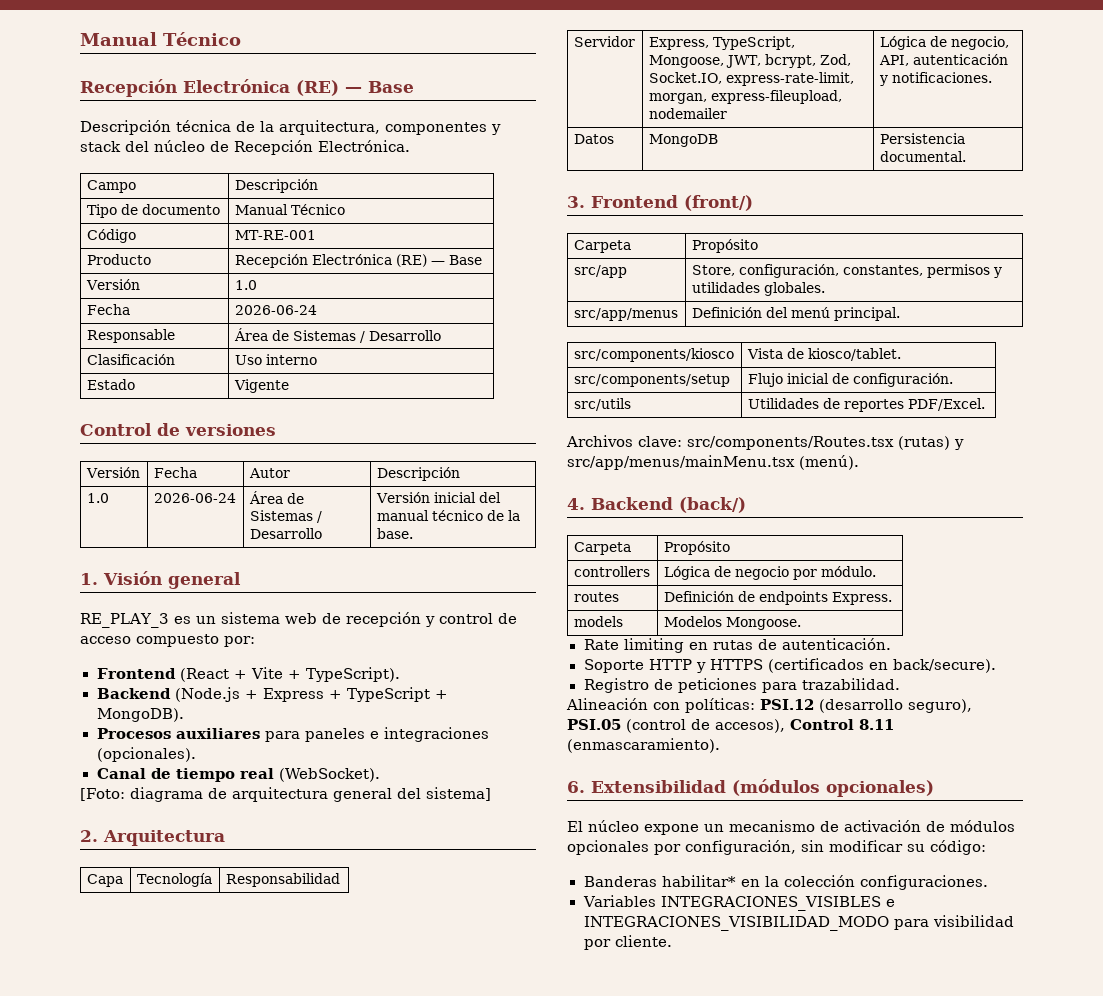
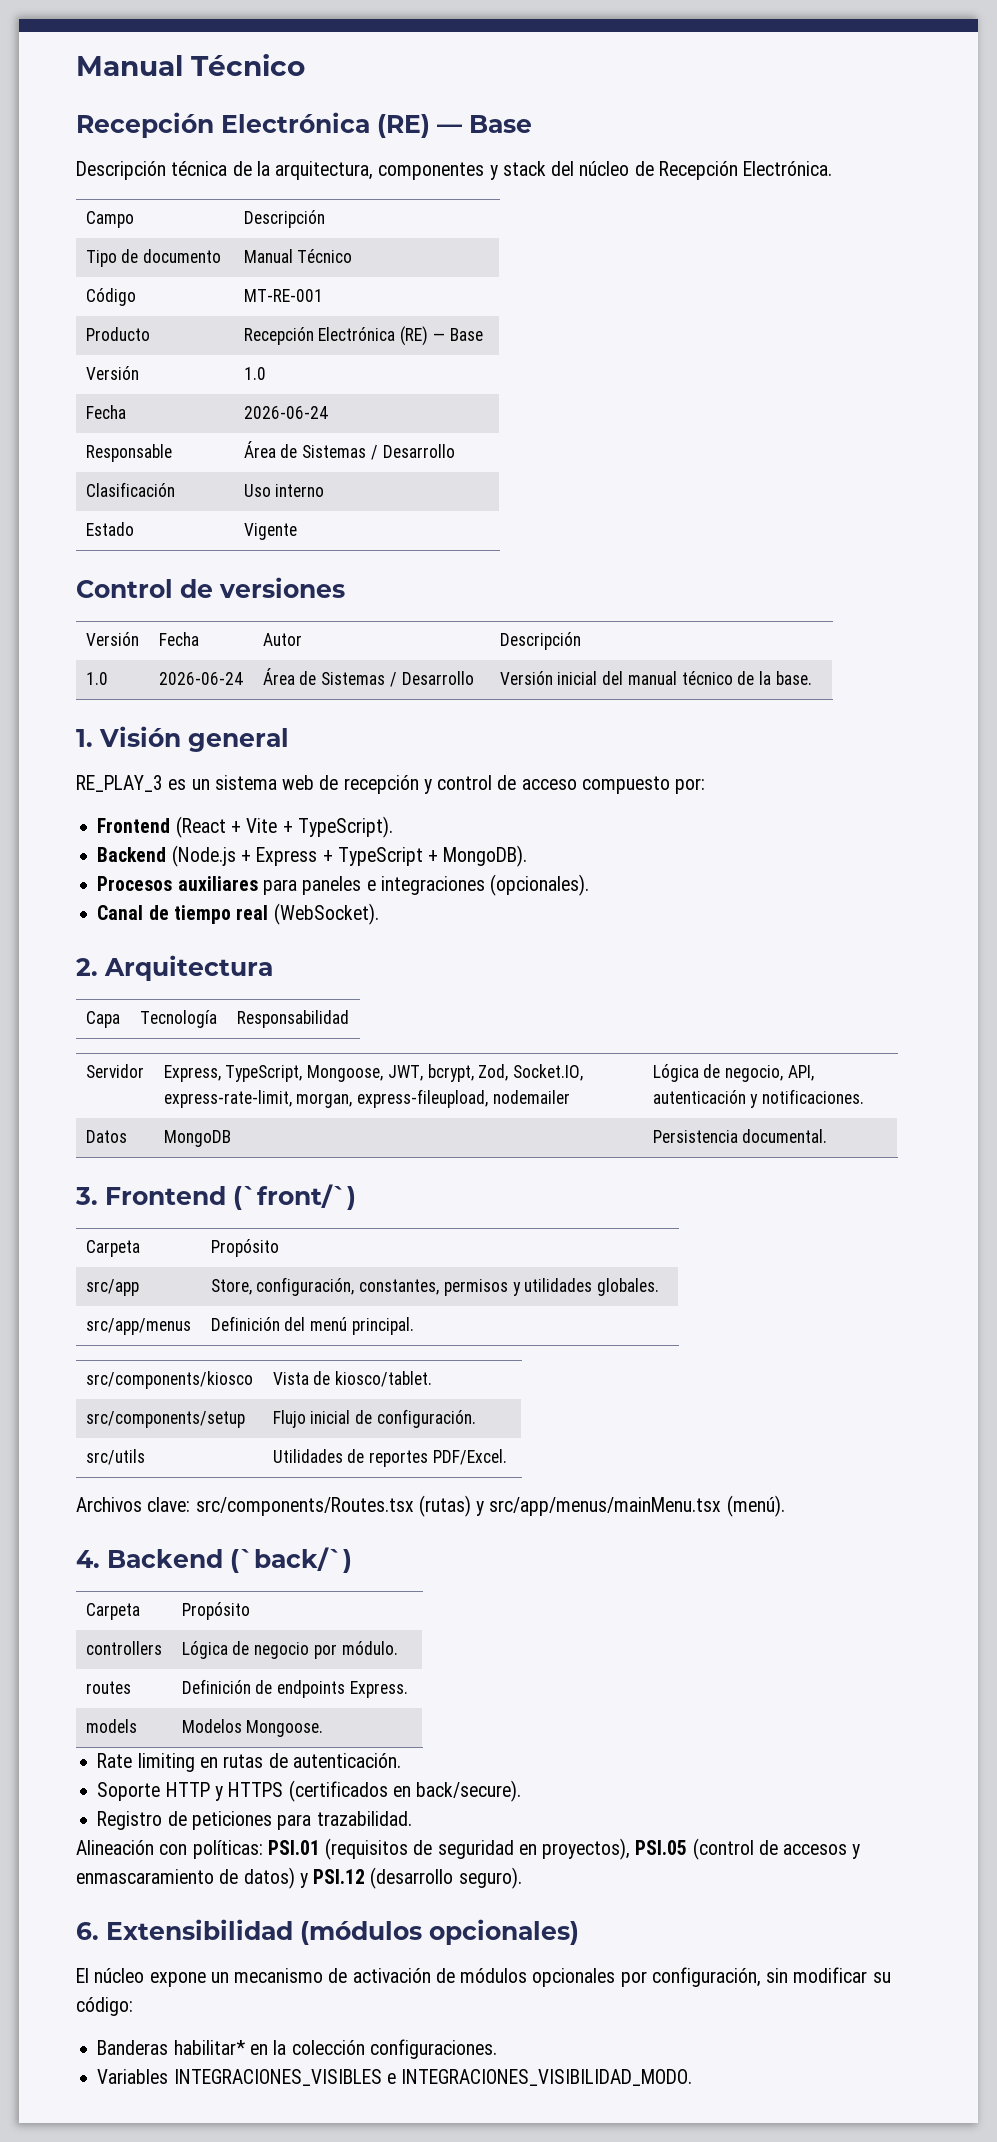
[80,787,491,802] // [Foto: diagrama de arquitectura general del sistema] -> (379, 914) none
[684,195,753,211] (front/) -> [233,1184,356,1210] (`front/`)
[679,497,746,513] (back/) -> [230,1547,352,1573] (`back/`)
[760,699,972,713] [567,719,894,733] [567,738,720,753] PSI.12 (desarrollo seguro), PSI.05 (control de accesos), Control 8.11 (enmascaramiento). -> [267,1838,861,1860] [76,1867,522,1889] PSI.01 (requisitos de seguridad en proyectos), PSI.05 (control de accesos y enmascaramiento de datos) y PSI.12 (desarrollo seguro).
[583,915,1014,931] [583,935,672,950] INTEGRACIONES_VISIBILIDAD_MODO para visibilidad por cliente. -> [401,2069,693,2086] INTEGRACIONES_VISIBILIDAD_MODO.

